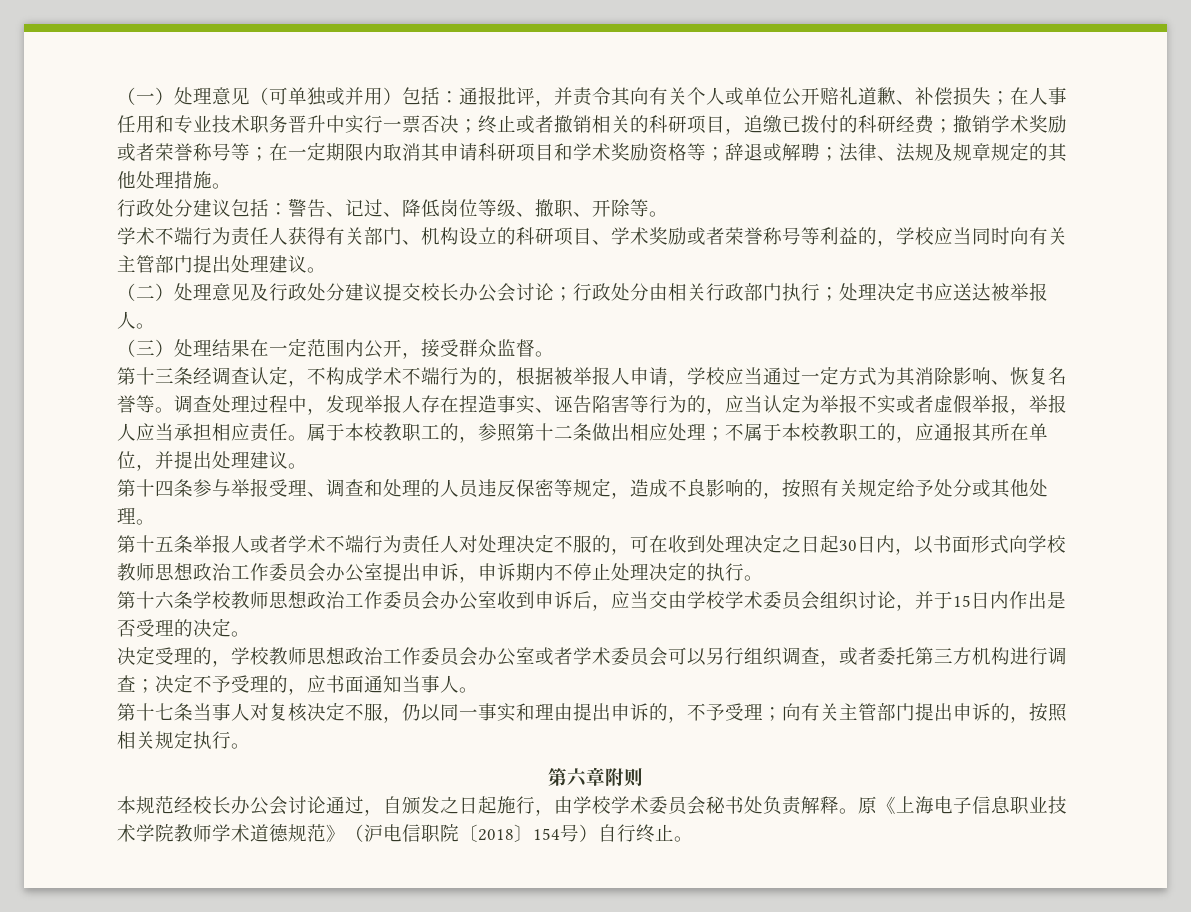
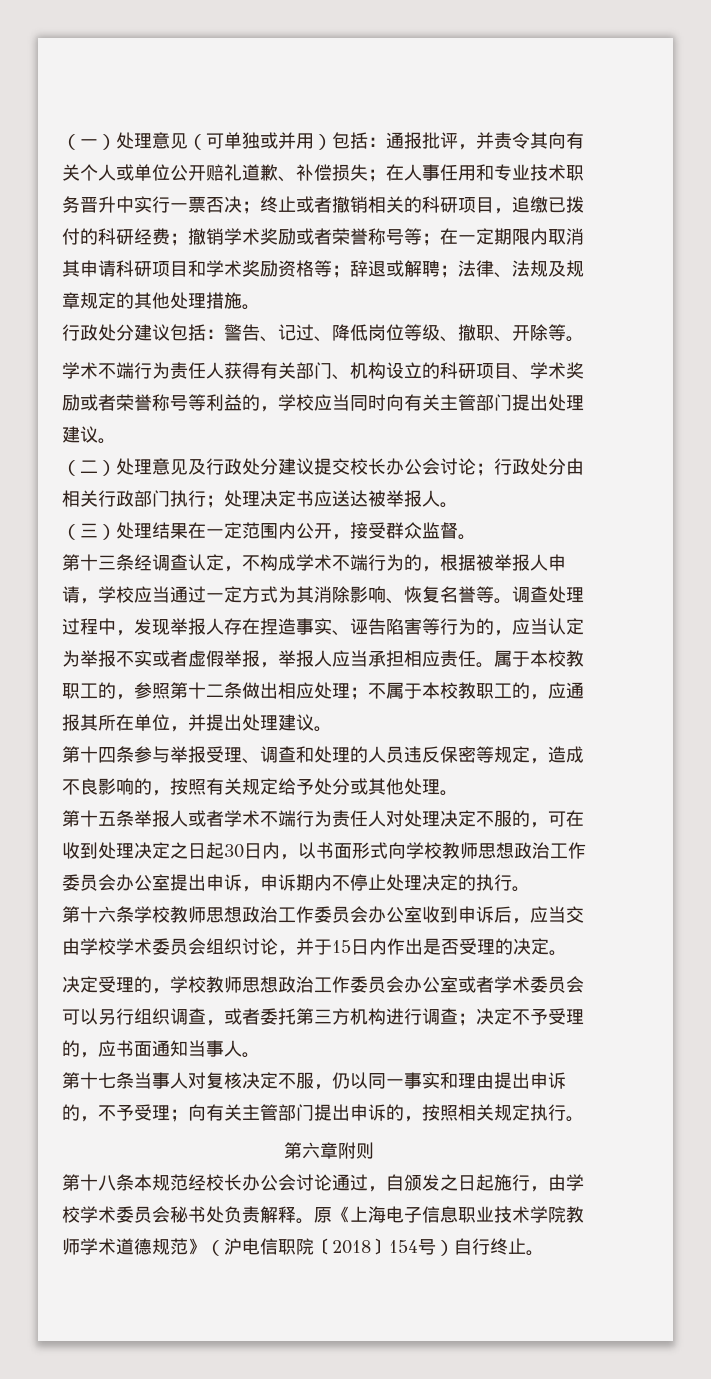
(643, 777) none -> [62,1174,134,1191] 第十八条

